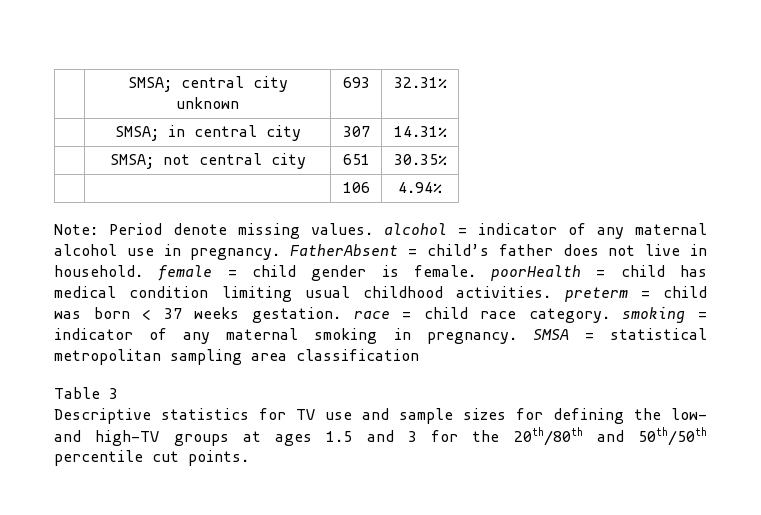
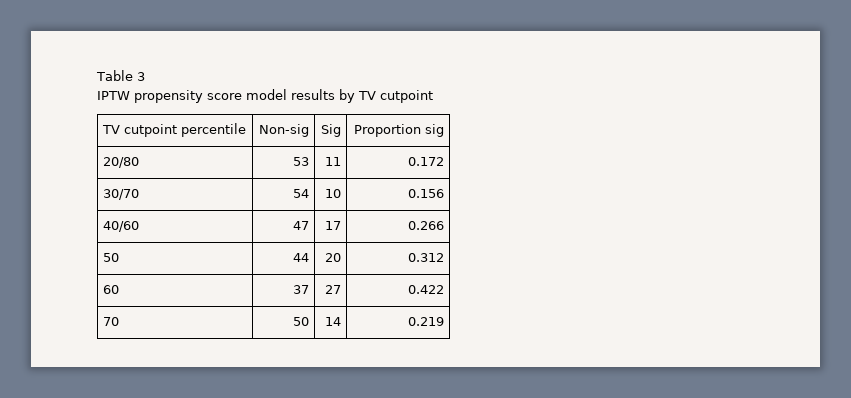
[127,76,288,92] [176,97,239,109] [342,77,370,88] [393,77,447,88] [114,125,301,141] [342,126,370,137] [393,126,447,137] [109,153,306,169] [342,154,370,165] [393,154,447,165] [342,182,370,193] [398,182,442,193] [54,223,707,239] [54,244,708,260] [54,265,707,281] [54,286,707,302] [54,307,707,323] [54,328,707,344] [54,349,419,365] [54,387,118,399] [54,408,707,424] [54,427,707,446] [54,450,249,466] | SMSA; central city unknown | 693 | 32.31% // | SMSA; in central city | 307 | 14.31% // | SMSA; not central city | 651 | 30.35% // | | 106 | 4.94% // Note: Period denote missing values. alcohol = indicator of any maternal alcohol use in pregnancy. FatherAbsent = child’s father does not live in household. female = child gender is female. poorHealth = child has medical condition limiting usual childhood activities. preterm = child was born < 37 weeks gestation. race = child race category. smoking = indicator of any maternal smoking in pregnancy. SMSA = statistical metropolitan sampling area classification // Table 3 // Descriptive statistics for TV use and sample sizes for defining the low- and high-TV groups at ages 1.5 and 3 for the 20th/80th and 50th/50th percentile cut points. -> [96,70,145,81] [97,89,433,103] [101,123,246,137] [259,124,310,137] [321,124,342,137] [354,124,445,137] [102,157,139,168] [293,157,310,166] [325,157,342,166] [408,157,445,166] [102,189,139,200] [293,189,310,198] [325,189,342,198] [408,189,445,198] [102,221,139,232] [293,221,310,230] [325,221,342,230] [408,221,445,230] [102,253,119,262] [293,253,310,262] [325,253,342,262] [408,253,445,262] [102,285,119,294] [293,285,310,294] [325,285,342,294] [408,285,445,294] [102,317,119,326] [293,317,310,326] [325,317,342,326] [408,317,445,326] Table 3 // IPTW propensity score model results by TV cutpoint // TV cutpoint percentile | Non-sig | Sig | Proportion sig // 20/80 | 53 | 11 | 0.172 // 30/70 | 54 | 10 | 0.156 // 40/60 | 47 | 17 | 0.266 // 50 | 44 | 20 | 0.312 // 60 | 37 | 27 | 0.422 // 70 | 50 | 14 | 0.219

